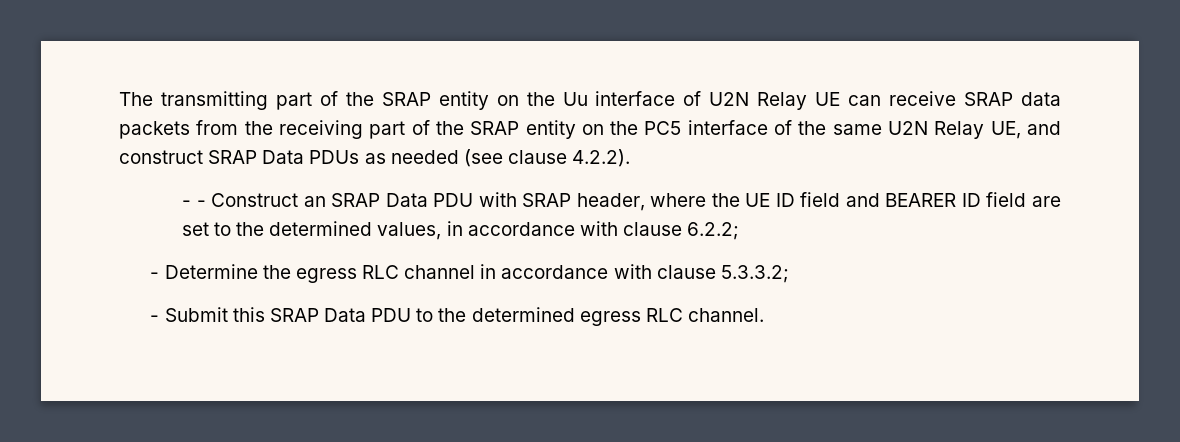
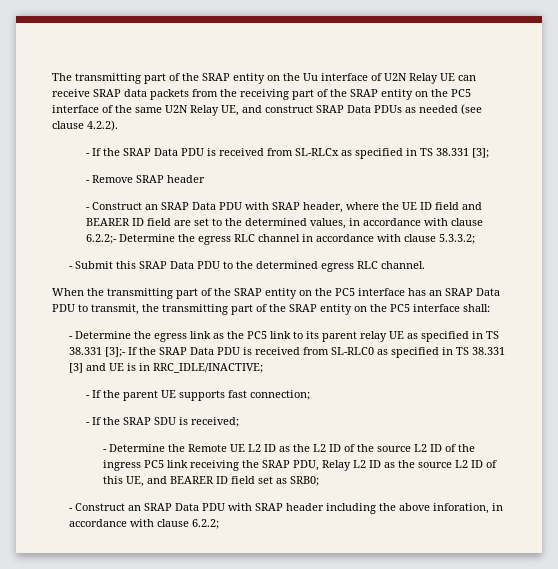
(191, 203) none -> [92,148,490,159] [86,175,206,183] If the SRAP Data PDU is received from SL-RLCx as specified in TS 38.331 [3]; // - Remove SRAP header //
[687,222,740,240] [150,272,160,279] 6.2.2; // - -> [86,234,118,244] 6.2.2;-
(764, 315) none -> [52,288,500,299] [52,304,490,315] [69,331,500,342] [69,347,506,358] [69,363,264,373] [86,390,311,401] [86,417,240,427] [103,444,476,452] [103,460,498,471] [103,476,320,487] [69,503,504,514] [69,519,220,529] // When the transmitting part of the SRAP entity on the PC5 interface has an SRAP Data PDU to transmit, the transmitting part of the SRAP entity on the PC5 interface shall: // - Determine the egress link as the PC5 link to its parent relay UE as specified in TS 38.331 [3];- If the SRAP Data PDU is received from SL-RLC0 as specified in TS 38.331 [3] and UE is in RRC_IDLE/INACTIVE; // - If the parent UE supports fast connection; // - If the SRAP SDU is received; // - Determine the Remote UE L2 ID as the L2 ID of the source L2 ID of the ingress PC5 link receiving the SRAP PDU, Relay L2 ID as the source L2 ID of this UE, and BEARER ID field set as SRB0; // - Construct an SRAP Data PDU with SRAP header including the above inforation, in accordance with clause 6.2.2;

